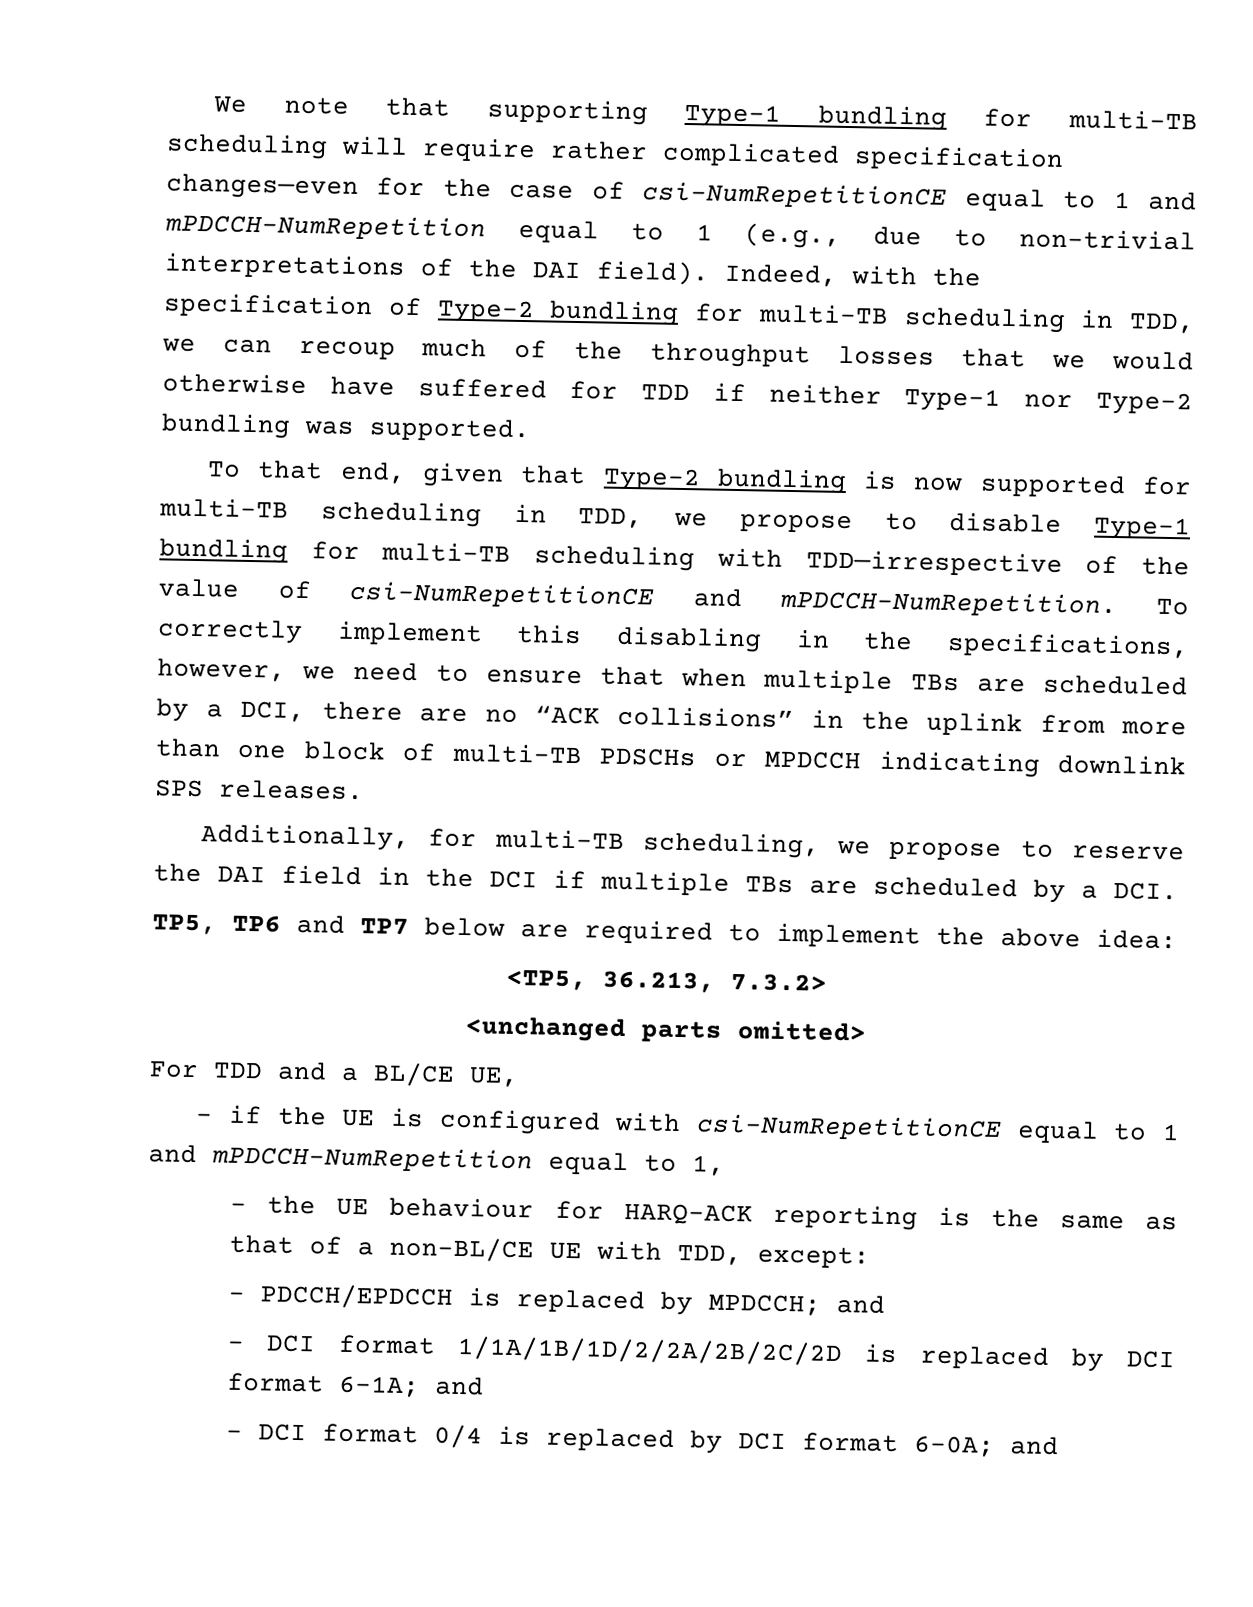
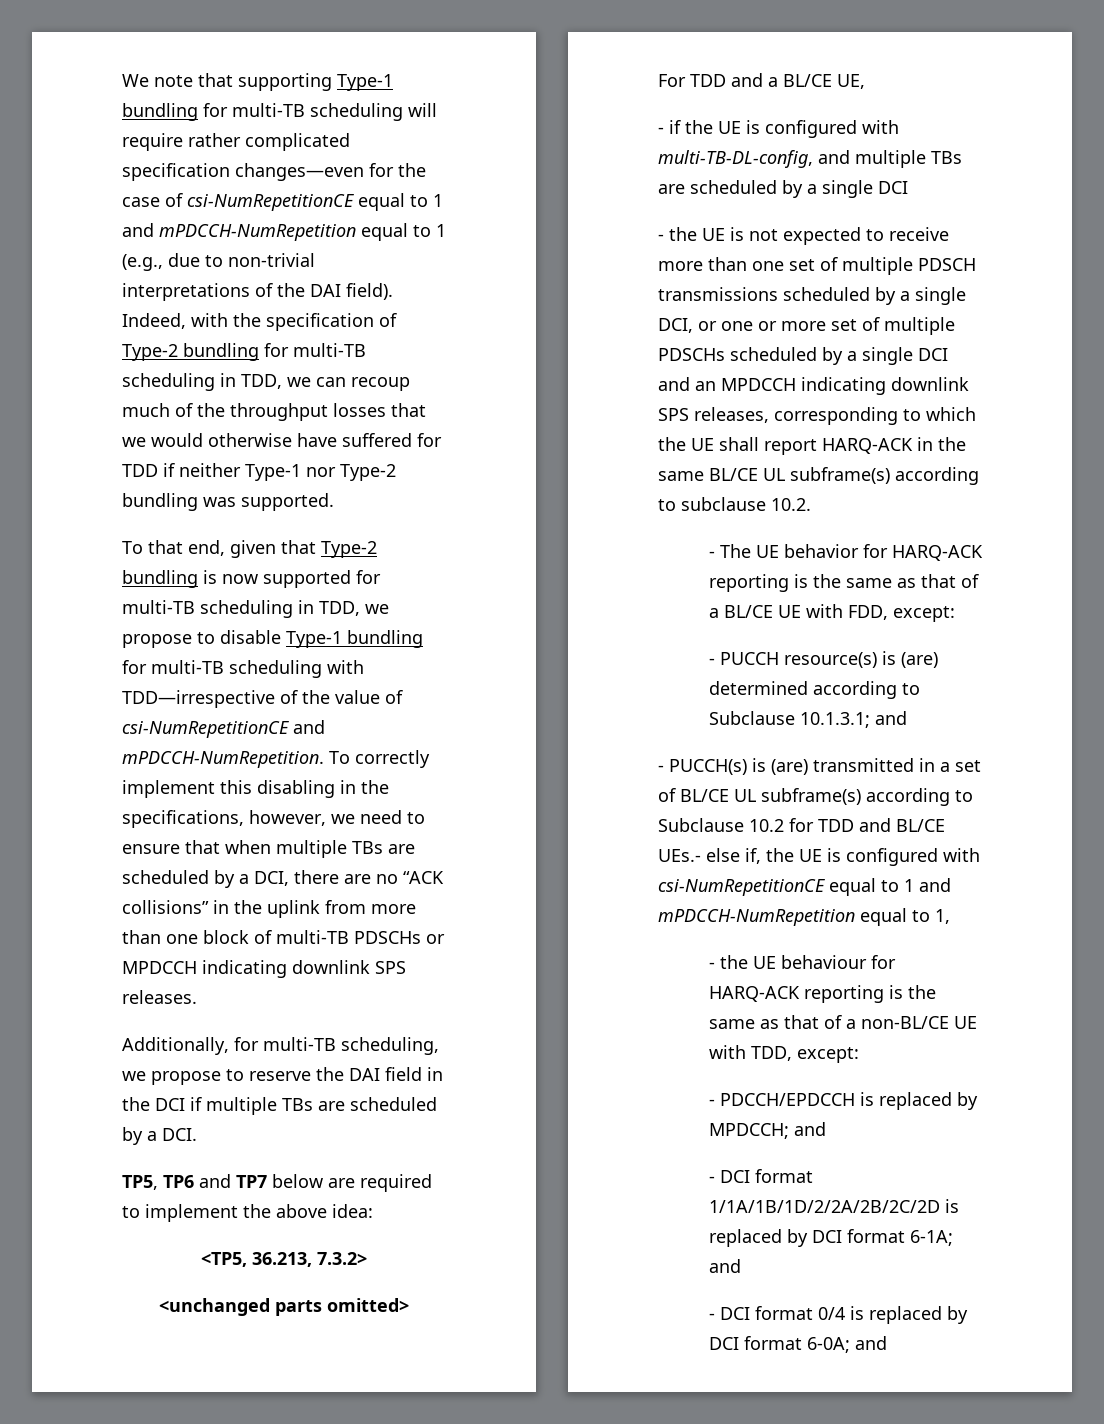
(682, 1122) none -> [658,150,962,168] [658,180,908,198] [658,227,949,245] [658,257,976,275] [658,287,966,305] [658,317,955,335] [658,347,948,365] [658,377,969,395] [658,407,976,425] [658,437,966,455] [658,467,979,485] [658,497,811,511] [708,544,983,561] [708,574,979,592] [708,604,955,622] [708,651,938,668] [708,681,920,699] [708,711,907,728] [658,758,981,775] [658,788,973,806] [658,818,945,832] [658,848,980,866] multi-TB-DL-config, and multiple TBs are scheduled by a single DCI // - the UE is not expected to receive more than one set of multiple PDSCH transmissions scheduled by a single DCI, or one or more set of multiple PDSCHs scheduled by a single DCI and an MPDCCH indicating downlink SPS releases, corresponding to which the UE shall report HARQ-ACK in the same BL/CE UL subframe(s) according to subclause 10.2. // - The UE behavior for HARQ-ACK reporting is the same as that of a BL/CE UE with FDD, except: // - PUCCH resource(s) is (are) determined according to Subclause 10.1.3.1; and // - PUCCH(s) is (are) transmitted in a set of BL/CE UL subframe(s) according to Subclause 10.2 for TDD and BL/CE UEs.- else if, the UE is configured with

